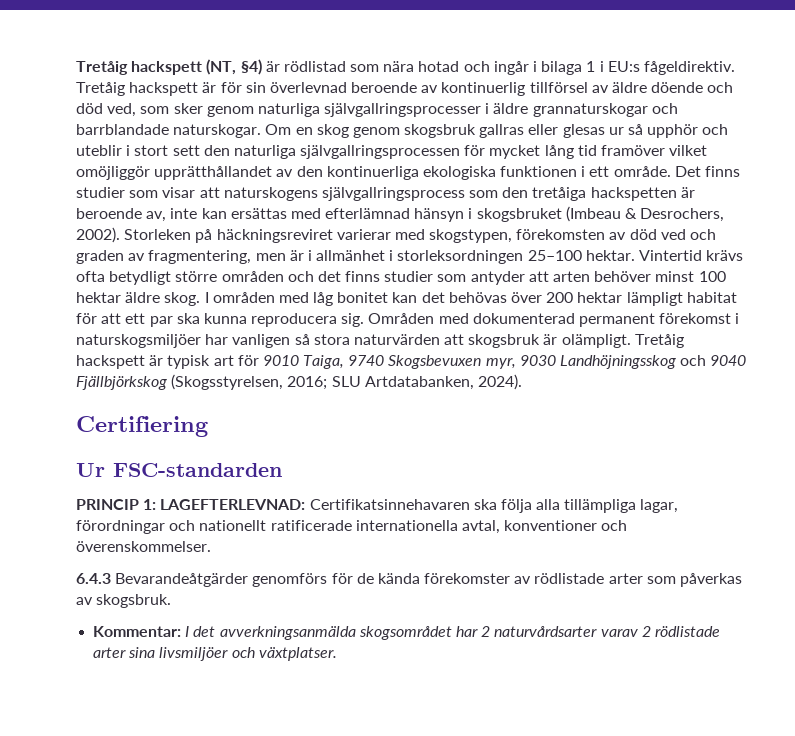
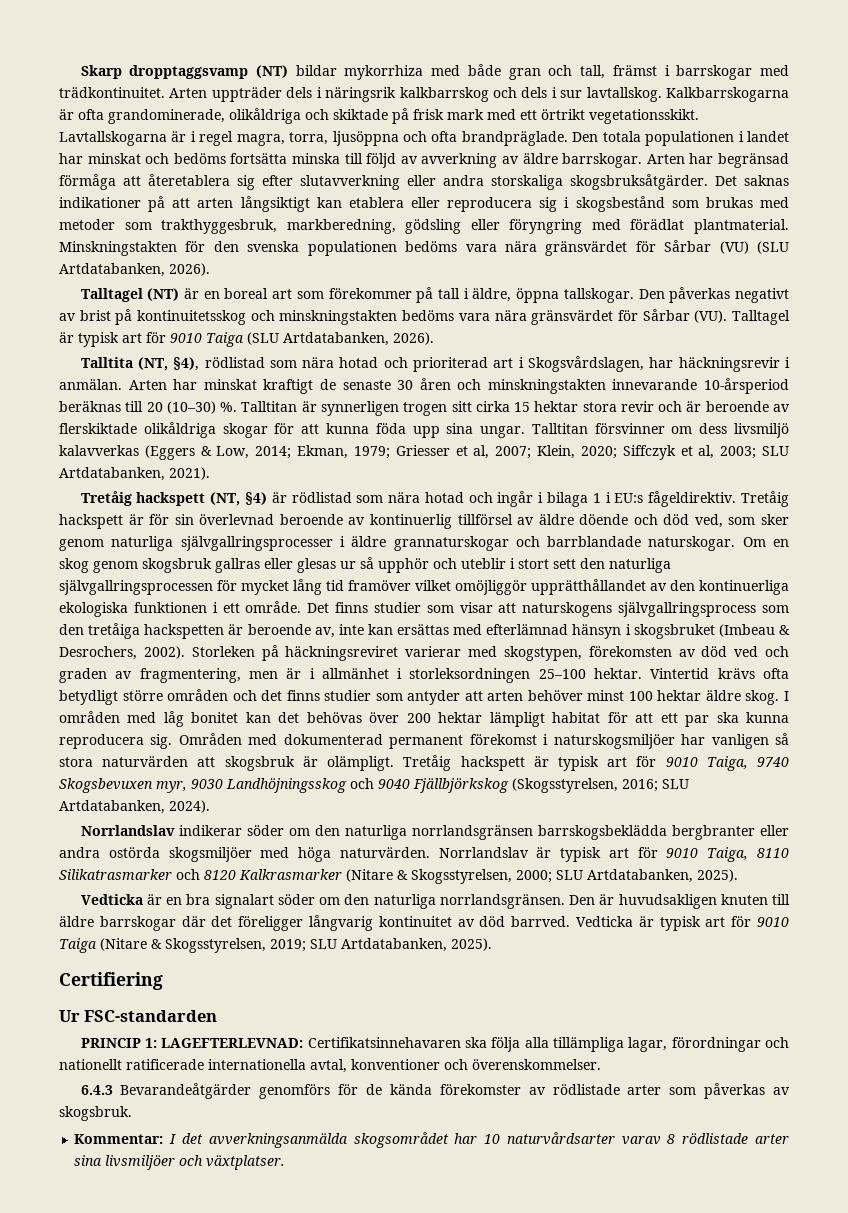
(76, 68) none -> [80,64,789,80] [59,87,789,102] [59,108,699,124] [59,131,790,146] [59,153,790,168] [59,174,789,190] [59,196,789,212] [59,219,789,234] [59,240,789,256] [59,263,210,277] [80,287,789,303] [59,309,791,325] [59,332,434,347] [80,356,790,372] [59,378,789,394] [59,401,791,416] [59,422,790,438] [59,445,790,460] [59,467,210,481] Skarp dropptaggsvamp (NT) bildar mykorrhiza med både gran och tall, främst i barrskogar med trädkontinuitet. Arten uppträder dels i näringsrik kalkbarrskog och dels i sur lavtallskog. Kalkbarrskogarna är ofta grandominerade, olikåldriga och skiktade på frisk mark med ett örtrikt vegetationsskikt. Lavtallskogarna är i regel magra, torra, ljusöppna och ofta brandpräglade. Den totala populationen i landet har minskat och bedöms fortsätta minska till följd av avverkning av äldre barrskogar. Arten har begränsad förmåga att återetablera sig efter slutavverkning eller andra storskaliga skogsbruksåtgärder. Det saknas indikationer på att arten långsiktigt kan etablera eller reproducera sig i skogsbestånd som brukas med metoder som trakthyggesbruk, markberedning, gödsling eller föryngring med förädlat plantmaterial. Minskningstakten för den svenska populationen bedöms vara nära gränsvärdet för Sårbar (VU) (SLU Artdatabanken, 2026). // Talltagel (NT) är en boreal art som förekommer på tall i äldre, öppna tallskogar. Den påverkas negativt av brist på kontinuitetsskog och minskningstakten bedöms vara nära gränsvärdet för Sårbar (VU). Talltagel är typisk art för 9010 Taiga (SLU Artdatabanken, 2026). // Talltita (NT, §4), rödlistad som nära hotad och prioriterad art i Skogsvårdslagen, har häckningsrevir i anmälan. Arten har minskat kraftigt de senaste 30 åren och minskningstakten innevarande 10-årsperiod beräknas till 20 (10–30) %. Talltitan är synnerligen trogen sitt cirka 15 hektar stora revir och är beroende av flerskiktade olikåldriga skogar för att kunna föda upp sina ungar. Talltitan försvinner om dess livsmiljö kalavverkas (Eggers & Low, 2014; Ekman, 1979; Griesser et al, 2007; Klein, 2020; Siffczyk et al, 2003; SLU Artdatabanken, 2021). //
(522, 382) none -> [80,825,790,840] [59,847,789,862] [59,869,738,884] [80,894,790,909] [59,915,789,931] [59,938,492,953] // Norrlandslav indikerar söder om den naturliga norrlandsgränsen barrskogsbeklädda bergbranter eller andra ostörda skogsmiljöer med höga naturvärden. Norrlandslav är typisk art för 9010 Taiga, 8110 Silikatrasmarker och 8120 Kalkrasmarker (Nitare & Skogsstyrelsen, 2000; SLU Artdatabanken, 2025). // Vedticka är en bra signalart söder om den naturliga norrlandsgränsen. Den är huvudsakligen knuten till äldre barrskogar där det föreligger långvarig kontinuitet av död barrved. Vedticka är typisk art för 9010 Taiga (Nitare & Skogsstyrelsen, 2019; SLU Artdatabanken, 2025).
[481,626,491,637] 2 -> [484,1134,501,1144] 10
[641,626,651,637] 2 -> [667,1134,676,1144] 8

